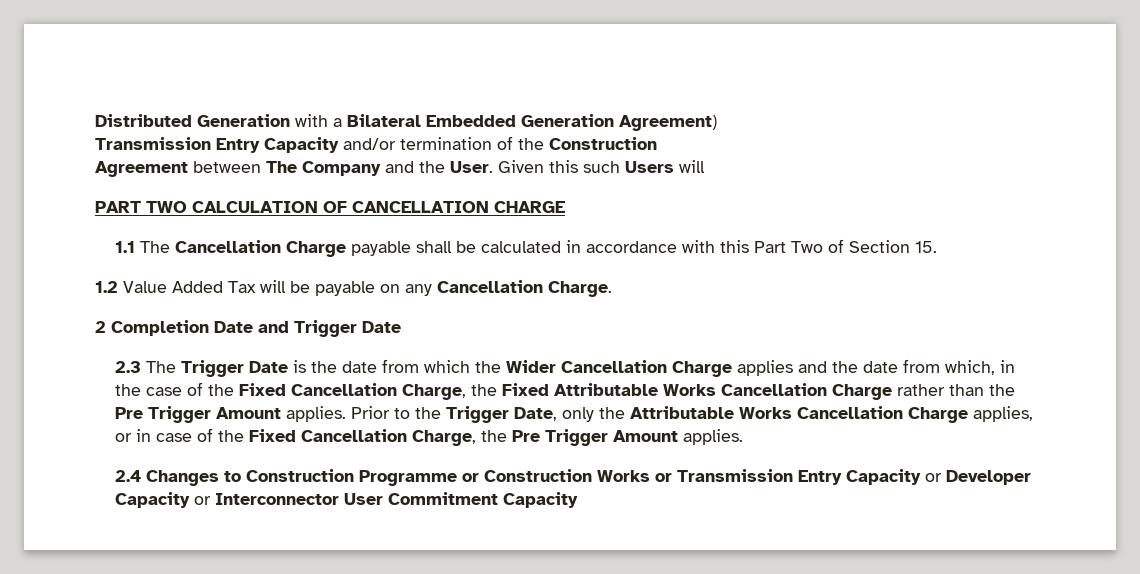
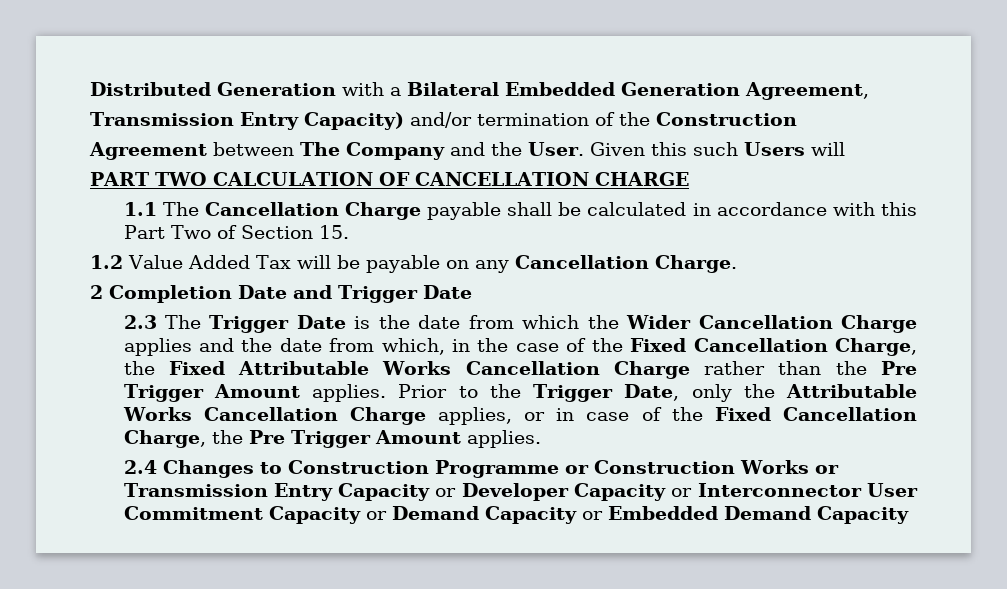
[619,115,717,131] [95,137,339,153] Agreement) // Transmission Entry Capacity -> [745,82,869,100] [90,112,404,130] Agreement, // Transmission Entry Capacity)
(579, 500) none -> [365,506,909,524] or Demand Capacity or Embedded Demand Capacity

